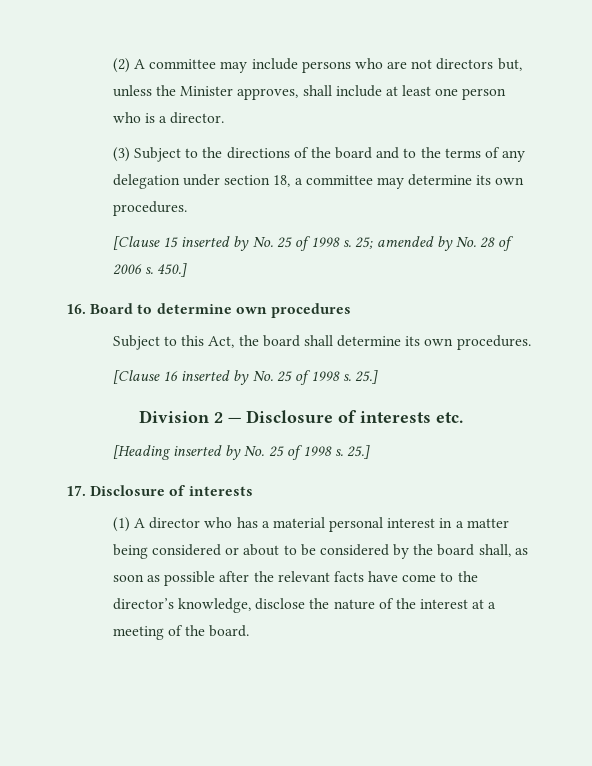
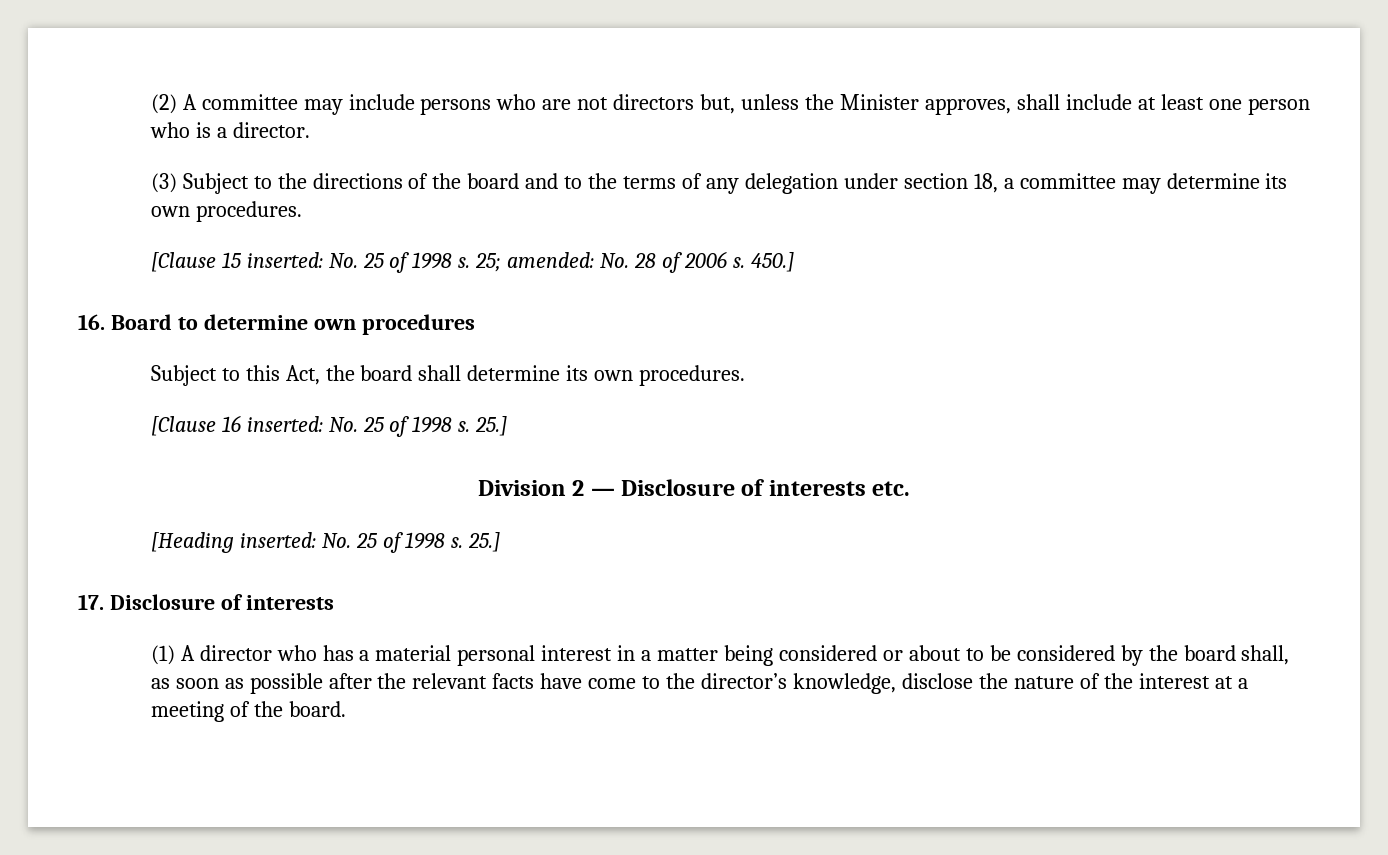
[181,236,250,251] inserted by -> [246,252,323,268] inserted:
[376,236,453,251] amended by -> [507,252,595,268] amended:
[181,370,250,385] inserted by -> [246,416,323,432] inserted:
[172,445,242,460] inserted by -> [239,532,316,548] inserted:

